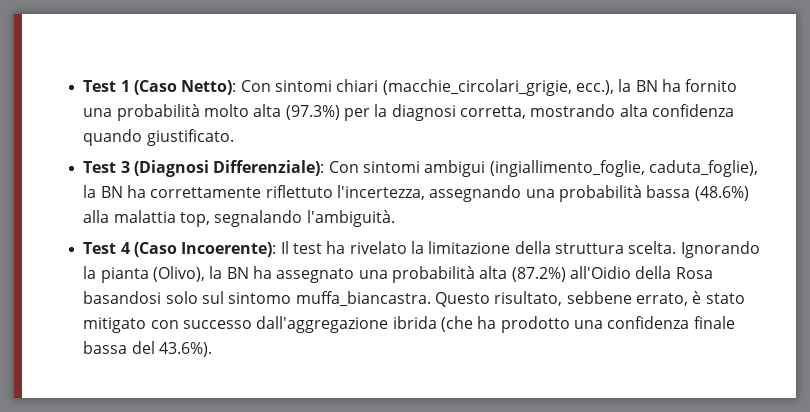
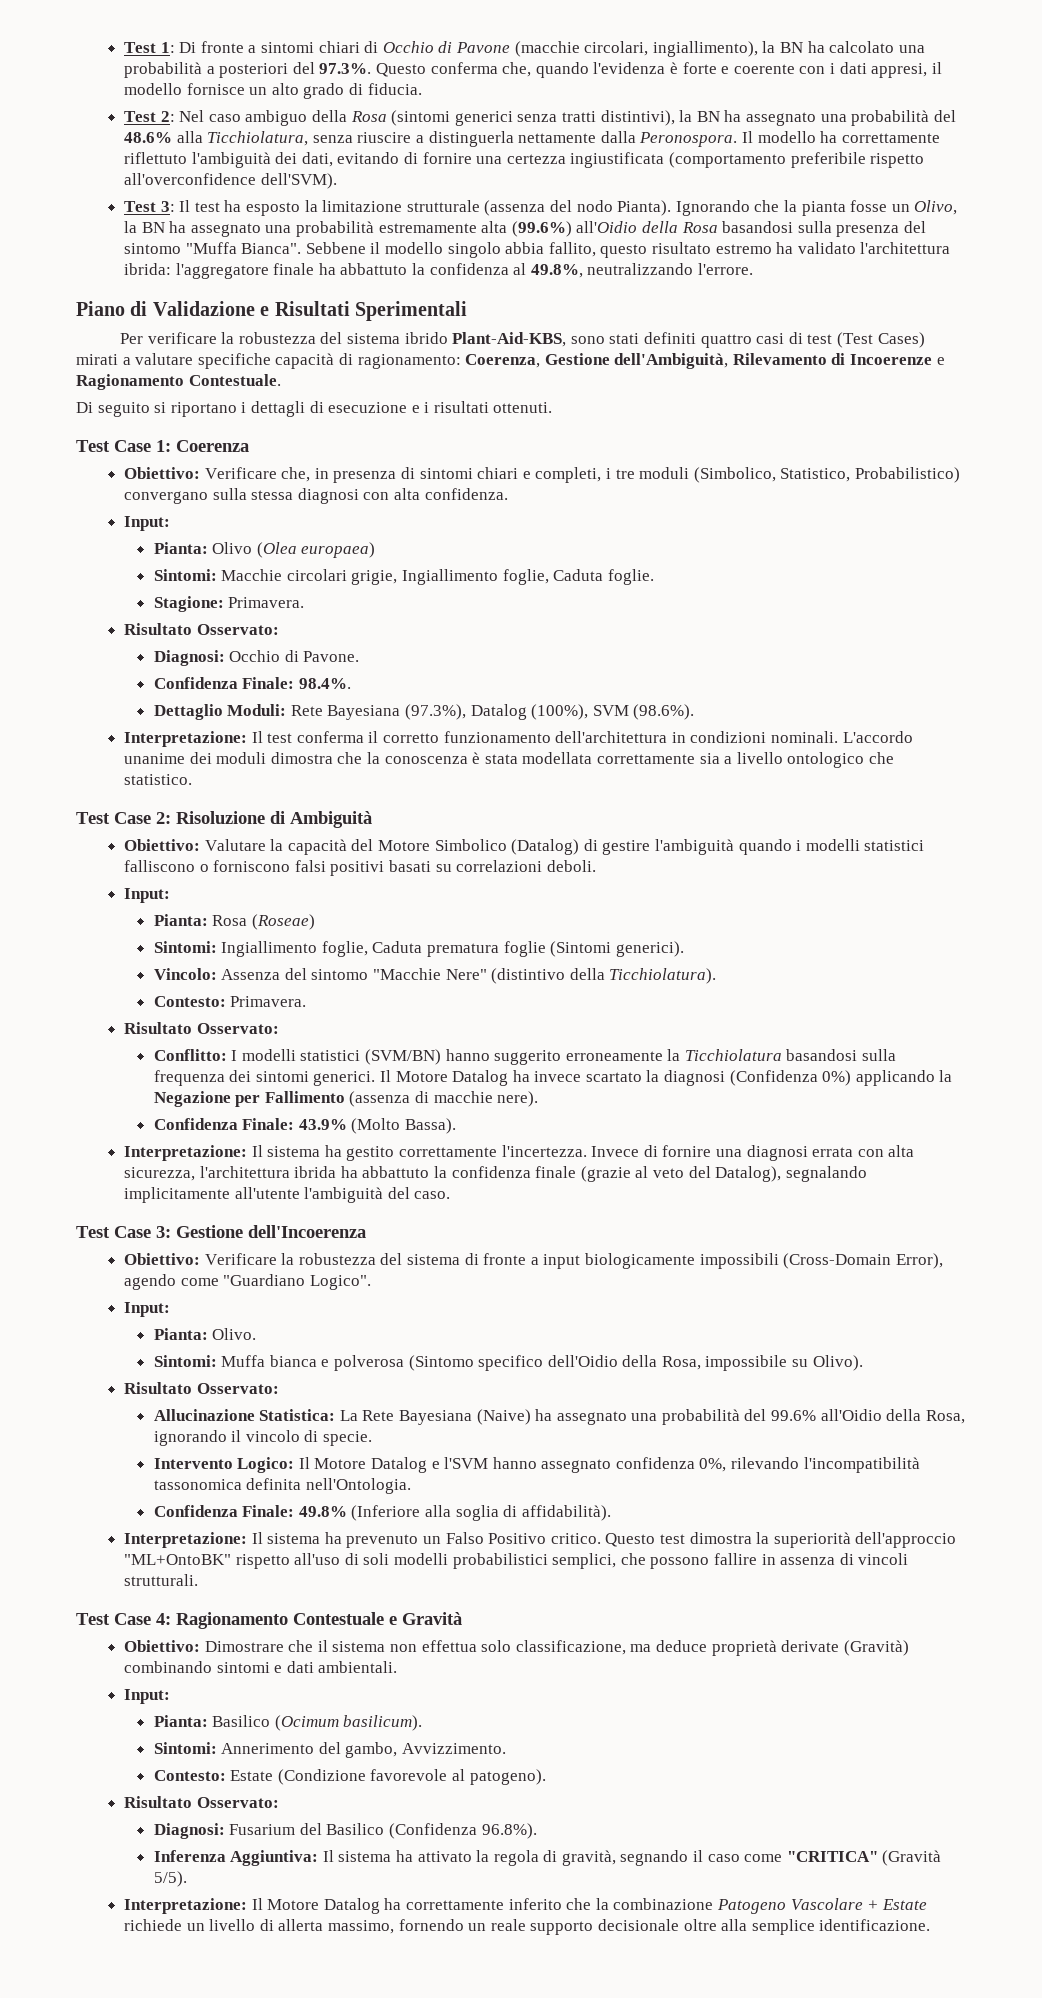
[83,79,738,96] [83,104,734,121] [83,129,234,146] [83,160,758,177] [83,185,749,202] [83,210,395,227] [83,241,760,258] [83,266,713,283] [83,291,745,307] [83,316,735,333] [83,341,213,357] Test 1 (Caso Netto): Con sintomi chiari (macchie_circolari_grigie, ecc.), la BN ha fornito una probabilità molto alta (97.3%) per la diagnosi corretta, mostrando alta confidenza quando giustificato. // Test 3 (Diagnosi Differenziale): Con sintomi ambigui (ingiallimento_foglie, caduta_foglie), la BN ha correttamente riflettuto l'incertezza, assegnando una probabilità bassa (48.6%) alla malattia top, segnalando l'ambiguità. // Test 4 (Caso Incoerente): Il test ha rivelato la limitazione della struttura scelta. Ignorando la pianta (Olivo), la BN ha assegnato una probabilità alta (87.2%) all'Oidio della Rosa basandosi solo sul sintomo muffa_biancastra. Questo risultato, sebbene errato, è stato mitigato con successo dall'aggregazione ibrida (che ha prodotto una confidenza finale bassa del 43.6%). -> [124,41,925,57] [124,62,942,78] [124,83,422,99] [124,110,956,126] [124,131,940,147] [124,152,925,168] [124,173,337,189] [124,200,958,216] [124,221,926,237] [124,242,951,258] [124,263,754,279] [76,301,467,321] [120,332,925,348] [76,353,945,369] [76,374,281,390] [76,401,553,417] [76,440,249,452] [124,467,960,483] [124,488,508,504] [124,516,171,531] [153,542,376,558] [153,569,654,585] [153,596,305,612] [124,623,279,635] [153,650,360,666] [153,677,351,689] [153,704,695,720] [124,731,913,747] [124,752,894,768] [124,774,193,785] [76,811,372,828] [124,839,925,855] [124,860,596,876] [124,888,171,903] [153,914,315,930] [153,941,684,957] [153,968,717,984] [153,996,307,1007] [124,1022,279,1034] [153,1049,897,1065] [153,1070,953,1086] [153,1091,539,1107] [153,1118,456,1134] [124,1145,915,1161] [124,1166,867,1182] [124,1187,451,1203] [76,1225,366,1238] [124,1253,943,1269] [124,1274,371,1290] [124,1302,171,1317] [153,1328,257,1340] [153,1355,863,1371] [124,1382,279,1394] [153,1409,965,1425] [153,1430,372,1446] [153,1457,920,1473] [153,1478,411,1494] [153,1505,611,1521] [124,1532,957,1548] [124,1553,909,1569] [124,1574,199,1586] [76,1612,462,1629] [124,1640,909,1656] [124,1661,398,1673] [124,1689,171,1704] [153,1715,423,1731] [153,1742,506,1758] [153,1769,546,1785] [124,1796,279,1808] [153,1823,537,1839] [153,1850,942,1866] [153,1871,187,1887] [124,1898,927,1914] [124,1919,931,1935] Test 1: Di fronte a sintomi chiari di Occhio di Pavone (macchie circolari, ingiallimento), la BN ha calcolato una probabilità a posteriori del 97.3%. Questo conferma che, quando l'evidenza è forte e coerente con i dati appresi, il modello fornisce un alto grado di fiducia. // Test 2: Nel caso ambiguo della Rosa (sintomi generici senza tratti distintivi), la BN ha assegnato una probabilità del 48.6% alla Ticchiolatura, senza riuscire a distinguerla nettamente dalla Peronospora. Il modello ha correttamente riflettuto l'ambiguità dei dati, evitando di fornire una certezza ingiustificata (comportamento preferibile rispetto all'overconfidence dell'SVM). // Test 3: Il test ha esposto la limitazione strutturale (assenza del nodo Pianta). Ignorando che la pianta fosse un Olivo, la BN ha assegnato una probabilità estremamente alta (99.6%) all'Oidio della Rosa basandosi sulla presenza del sintomo "Muffa Bianca". Sebbene il modello singolo abbia fallito, questo risultato estremo ha validato l'architettura ibrida: l'aggregatore finale ha abbattuto la confidenza al 49.8%, neutralizzando l'errore. // Piano di Validazione e Risultati Sperimentali // Per verificare la robustezza del sistema ibrido Plant-Aid-KBS, sono stati definiti quattro casi di test (Test Cases) mirati a valutare specifiche capacità di ragionamento: Coerenza, Gestione dell'Ambiguità, Rilevamento di Incoerenze e Ragionamento Contestuale. // Di seguito si riportano i dettagli di esecuzione e i risultati ottenuti. // Test Case 1: Coerenza // Obiettivo: Verificare che, in presenza di sintomi chiari e completi, i tre moduli (Simbolico, Statistico, Probabilistico) convergano sulla stessa diagnosi con alta confidenza. // Input: // Pianta: Olivo (Olea europaea) // Sintomi: Macchie circolari grigie, Ingiallimento foglie, Caduta foglie. // Stagione: Primavera. // Risultato Osservato: // Diagnosi: Occhio di Pavone. // Confidenza Finale: 98.4%. // Dettaglio Moduli: Rete Bayesiana (97.3%), Datalog (100%), SVM (98.6%). // Interpretazione: Il test conferma il corretto funzionamento dell'architettura in condizioni nominali. L'accordo unanime dei moduli dimostra che la conoscenza è stata modellata correttamente sia a livello ontologico che statistico. // Test Case 2: Risoluzione di Ambiguità // Obiettivo: Valutare la capacità del Motore Simbolico (Datalog) di gestire l'ambiguità quando i modelli statistici falliscono o forniscono falsi positivi basati su correlazioni deboli. // Input: // Pianta: Rosa (Roseae) // Sintomi: Ingiallimento foglie, Caduta prematura foglie (Sintomi generici). // Vincolo: Assenza del sintomo "Macchie Nere" (distintivo della Ticchiolatura). // Contesto: Primavera. // Risultato Osservato: // Conflitto: I modelli statistici (SVM/BN) hanno suggerito erroneamente la Ticchiolatura basandosi sulla frequenza dei sintomi generici. Il Motore Datalog ha invece scartato la diagnosi (Confidenza 0%) applicando la Negazione per Fallimento (assenza di macchie nere). // Confidenza Finale: 43.9% (Molto Bassa). // Interpretazione: Il sistema ha gestito correttamente l'incertezza. Invece di fornire una diagnosi errata con alta sicurezza, l'architettura ibrida ha abbattuto la confidenza finale (grazie al veto del Datalog), segnalando implicitamente all'utente l'ambiguità del caso. // Test Case 3: Gestione dell'Incoerenza // Obiettivo: Verificare la robustezza del sistema di fronte a input biologicamente impossibili (Cross-Domain Error), agendo come "Guardiano Logico". // Input: // Pianta: Olivo. // Sintomi: Muffa bianca e polverosa (Sintomo specifico dell'Oidio della Rosa, impossibile su Olivo). // Risultato Osservato: // Allucinazione Statistica: La Rete Bayesiana (Naive) ha assegnato una probabilità del 99.6% all'Oidio della Rosa, ignorando il vincolo di specie. // Intervento Logico: Il Motore Datalog e l'SVM hanno assegnato confidenza 0%, rilevando l'incompatibilità tassonomica definita nell'Ontologia. // Confidenza Finale: 49.8% (Inferiore alla soglia di affidabilità). // Interpretazione: Il sistema ha prevenuto un Falso Positivo critico. Questo test dimostra la superiorità dell'approccio "ML+OntoBK" rispetto all'uso di soli modelli probabilistici semplici, che possono fallire in assenza di vincoli strutturali. // Test Case 4: Ragionamento Contestuale e Gravità // Obiettivo: Dimostrare che il sistema non effettua solo classificazione, ma deduce proprietà derivate (Gravità) combinando sintomi e dati ambientali. // Input: // Pianta: Basilico (Ocimum basilicum). // Sintomi: Annerimento del gambo, Avvizzimento. // Contesto: Estate (Condizione favorevole al patogeno). // Risultato Osservato: // Diagnosi: Fusarium del Basilico (Confidenza 96.8%). // Inferenza Aggiuntiva: Il sistema ha attivato la regola di gravità, segnando il caso come "CRITICA" (Gravità 5/5). // Interpretazione: Il Motore Datalog ha correttamente inferito che la combinazione Patogeno Vascolare + Estate richiede un livello di allerta massimo, fornendo un reale supporto decisionale oltre alla semplice identificazione.

